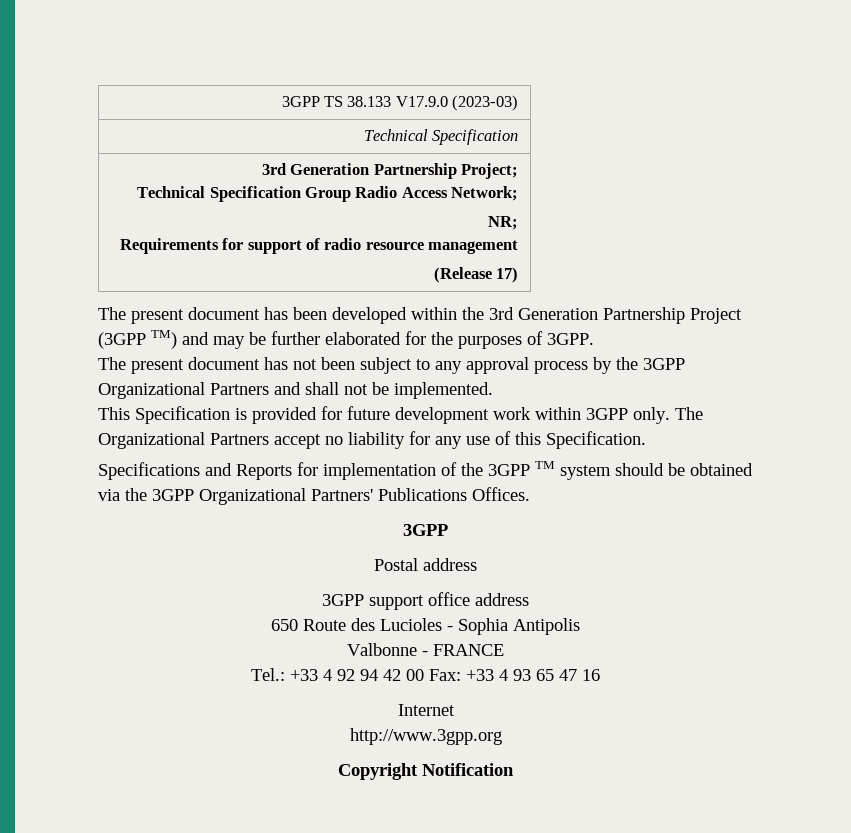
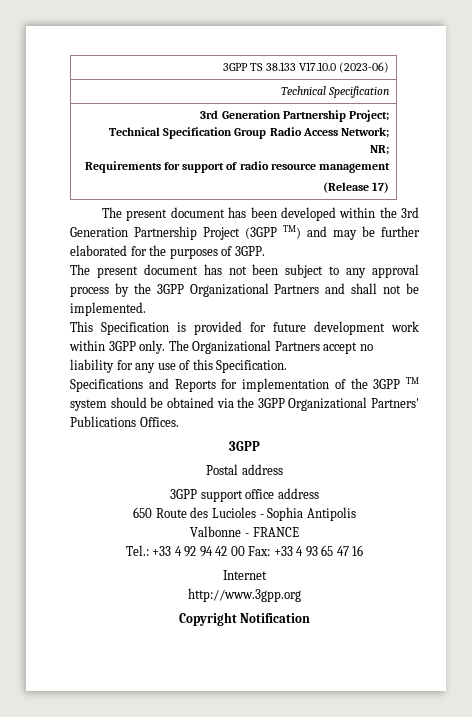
[395,95,519,111] V17.9.0 (2023-03) -> [298,62,389,73] V17.10.0 (2023-06)

